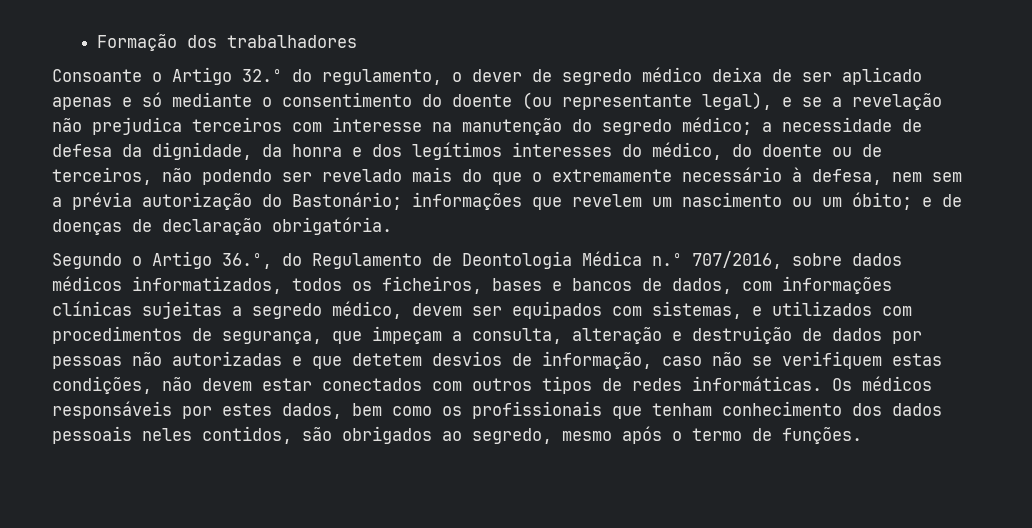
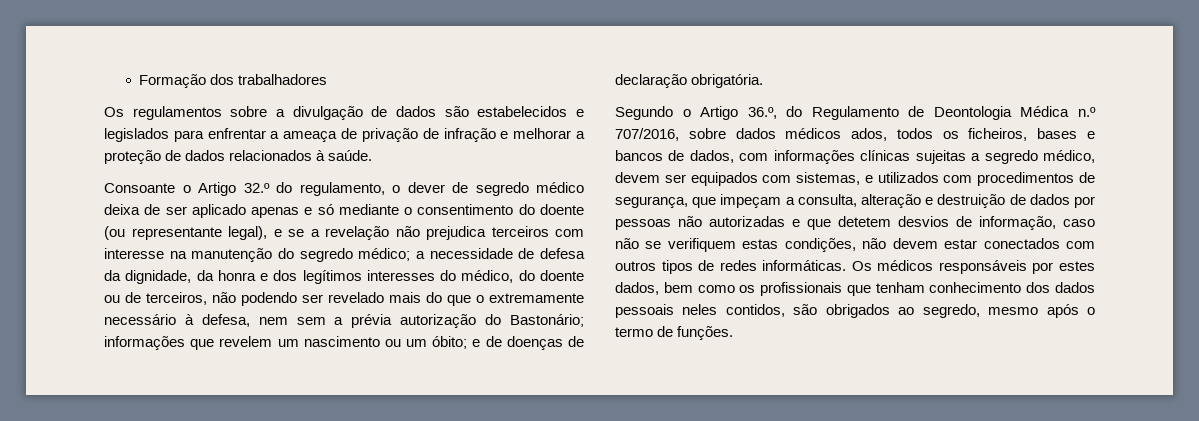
(358, 41) none -> [104,106,584,120] [104,128,585,142] [104,150,373,164] // Os regulamentos sobre a divulgação de dados são estabelecidos e legislados para enfrentar a ameaça de privação de infração e melhorar a proteção de dados relacionados à saúde.
[132,276,282,294] informatizados, -> [851,128,888,141] ados,

